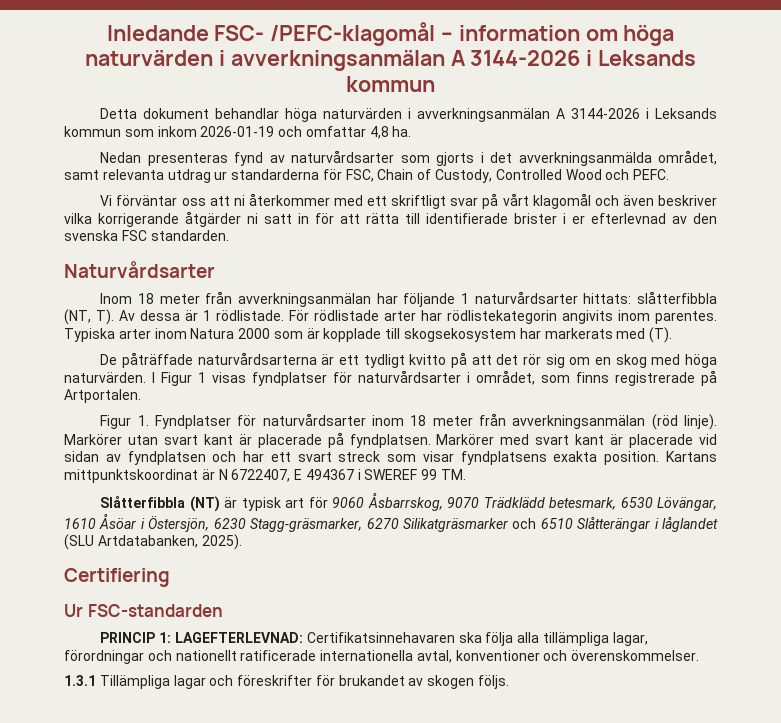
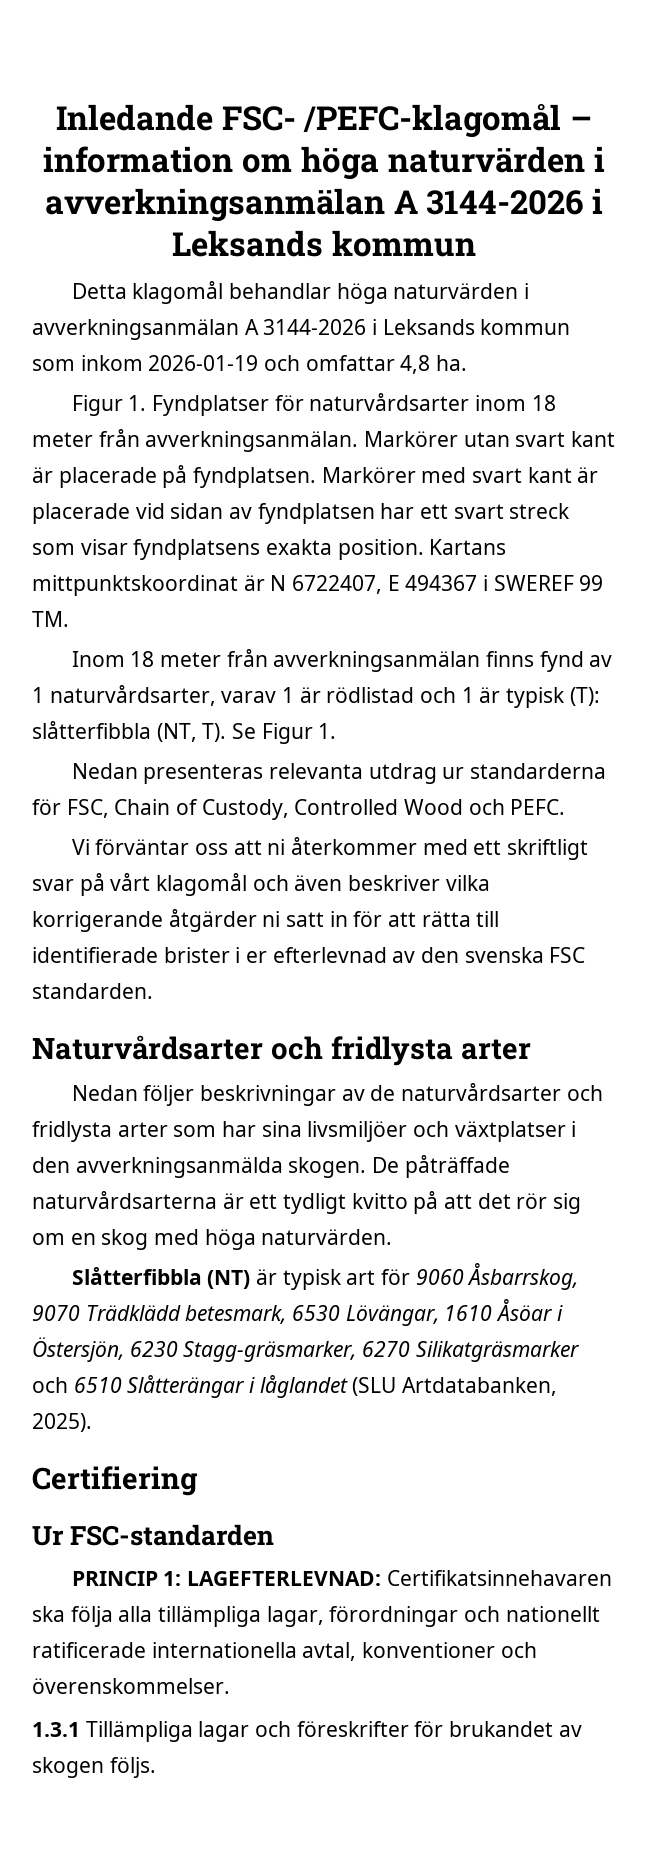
[143,108,210,119] dokument -> [132,281,224,304] klagomål
[100,150,717,166] [64,170,99,180] Nedan presenteras fynd av naturvårdsarter som gjorts i det avverkningsanmälda området, samt -> [71,393,556,416] [32,429,616,452] [32,465,599,488] [32,503,571,524] [32,539,507,560] [32,575,604,596] [32,611,69,627] [71,649,613,672] [32,685,600,708] [32,721,337,744] [71,763,264,784] Figur 1. Fyndplatser för naturvårdsarter inom 18 meter från avverkningsanmälan. Markörer utan svart kant är placerade på fyndplatsen. Markörer med svart kant är placerade vid sidan av fyndplatsen har ett svart streck som visar fyndplatsens exakta position. Kartans mittpunktskoordinat är N 6722407, E 494367 i SWEREF 99 TM. // Inom 18 meter från avverkningsanmälan finns fynd av 1 naturvårdsarter, varav 1 är rödlistad och 1 är typisk (T): slåtterfibbla (NT, T). Se Figur 1. // Nedan presenteras
[100,291,718,307] [64,309,717,325] [64,327,673,343] // Inom 18 meter från avverkningsanmälan har följande 1 naturvårdsarter hittats: slåtterfibbla (NT, T). Av dessa är 1 rödlistade. För rödlistade arter har rödlistekategorin angivits inom parentes. Typiska arter inom Natura 2000 som är kopplade till skogsekosystem har markerats med (T). // -> [270,1036,531,1066] [71,1083,603,1106] [32,1121,577,1142] [32,1157,367,1178] och fridlysta arter // Nedan följer beskrivningar av de naturvårdsarter och fridlysta arter som har sina livsmiljöer och växtplatser i den avverkningsanmälda skogen.
[152,370,717,386] [64,389,141,403] [100,413,717,430] [64,432,718,448] [64,451,717,465] [64,469,467,483] I Figur 1 visas fyndplatser för naturvårdsarter i området, som finns registrerade på Artportalen. // Figur 1. Fyndplatser för naturvårdsarter inom 18 meter från avverkningsanmälan (röd linje). Markörer utan svart kant är placerade på fyndplatsen. Markörer med svart kant är placerade vid sidan av fyndplatsen och har ett svart streck som visar fyndplatsens exakta position. Kartans mittpunktskoordinat är N 6722407, E 494367 i SWEREF 99 TM. -> (393, 1237) none

